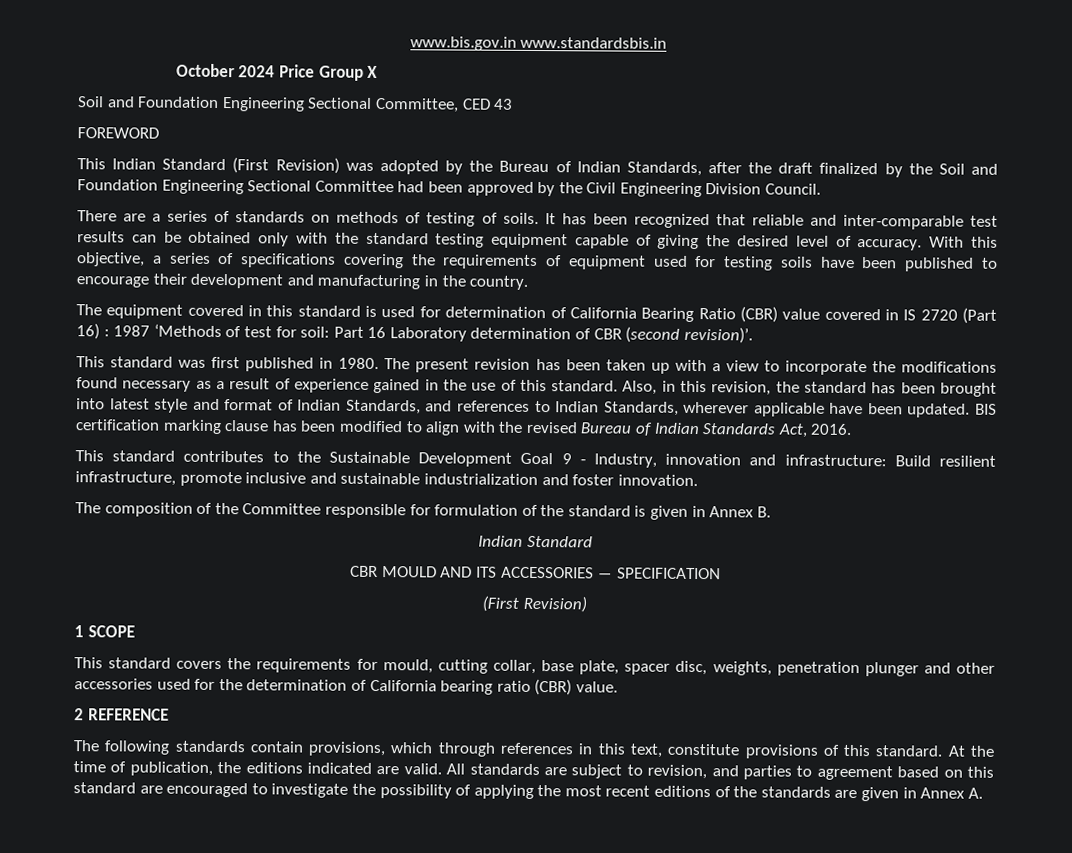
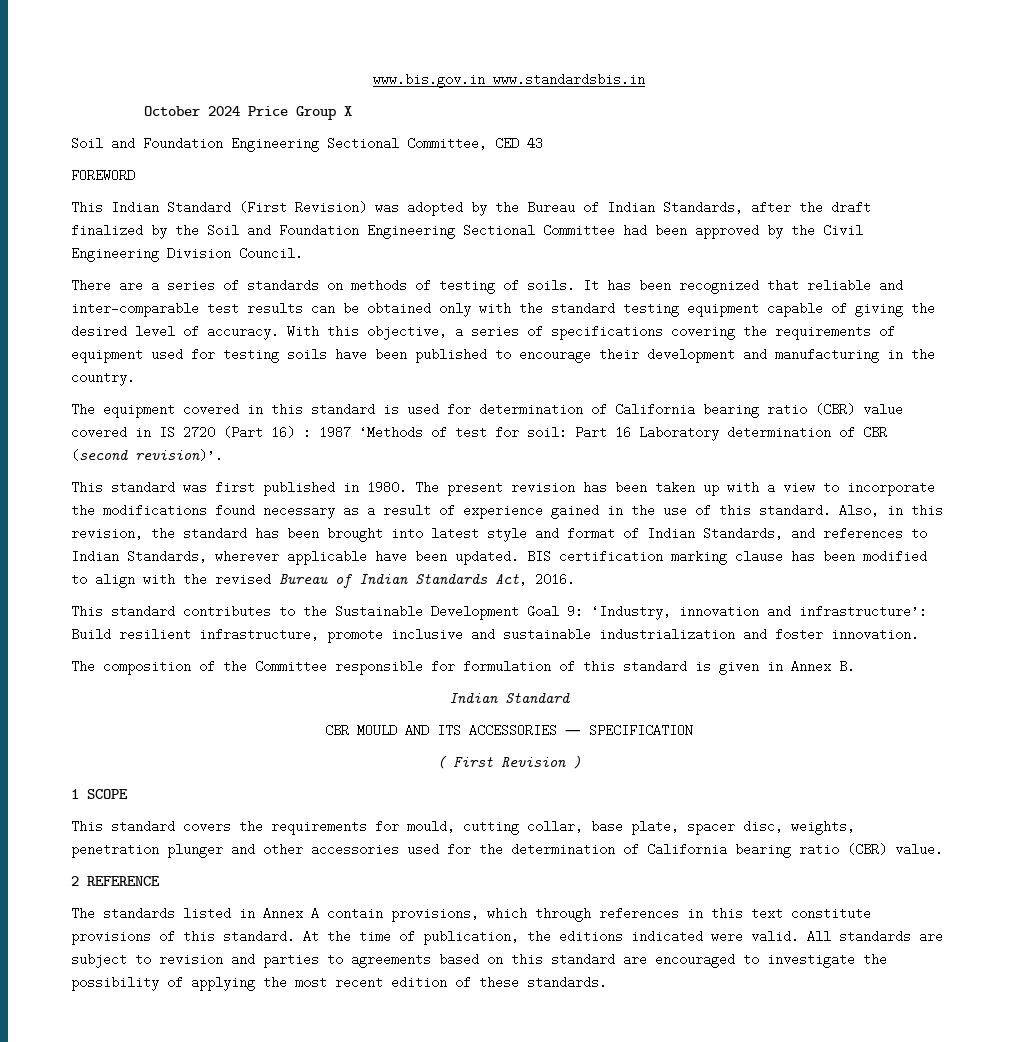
[641,307,736,322] Bearing Ratio -> [703,403,807,418] bearing ratio
[561,453,657,468] 9 - Industry, -> [567,605,671,620] 9: ‘Industry,
[784,454,887,467] infrastructure: -> [799,605,927,618] infrastructure’:
[540,505,565,517] the -> [583,661,615,671] this
[482,595,587,613] (First Revision) -> [437,755,581,769] ( First Revision )
[104,740,246,755] following standards -> [103,907,319,920] standards listed in Annex A
[629,743,663,758] text, -> [751,907,783,920] text
[376,766,400,775] are -> [711,930,743,943] were
[647,764,708,780] revision, -> [159,953,223,966] revision
[816,765,893,781] agreement -> [351,953,431,968] agreements
[654,785,983,802] editions of the standards are given in Annex A. -> [391,976,607,989] edition of these standards.

